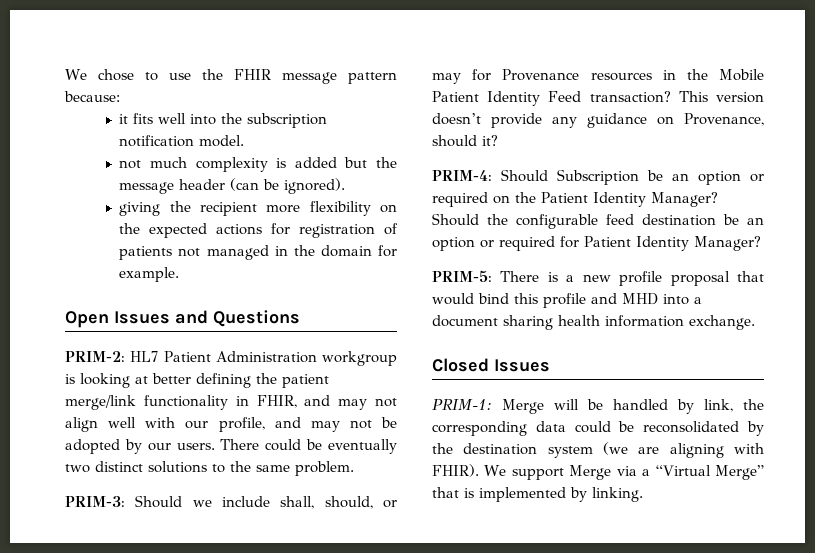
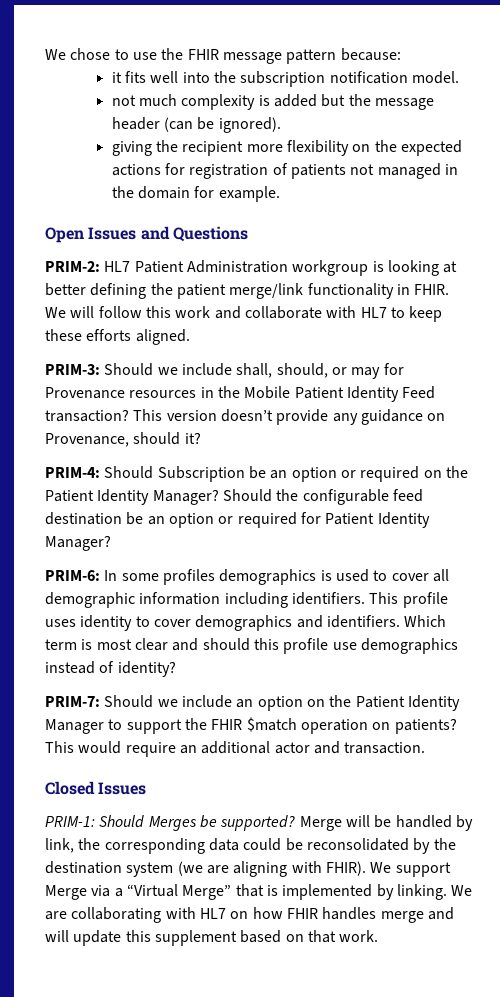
[256,395,397,410] [65,417,397,432] [65,439,397,454] [65,461,354,476] FHIR, and may not align well with our profile, and may not be adopted by our users. There could be eventually two distinct solutions to the same problem. -> [414,284,450,295] [45,306,443,322] [45,329,190,345] FHIR. We will follow this work and collaborate with HL7 to keep these efforts aligned.
[432,270,764,286] [432,293,702,308] [432,315,755,330] PRIM-5: There is a new profile proposal that would bind this profile and MHD into a document sharing health information exchange. -> [45,569,449,585] [45,592,448,608] [45,615,447,631] [45,638,458,654] [45,661,176,677] [45,695,460,711] [45,717,457,734] [45,741,426,757] PRIM-6: In some profiles demographics is used to cover all demographic information including identifiers. This profile uses identity to cover demographics and identifiers. Which term is most clear and should this profile use demographics instead of identity? // PRIM-7: Should we include an option on the Patient Identity Manager to support the FHIR $match operation on patients? This would require an additional actor and transaction.
(492, 405) none -> [99,815,296,831] Should Merges be supported?
(643, 494) none -> [451,885,473,896] [45,907,454,923] [45,930,379,946] We are collaborating with HL7 on how FHIR handles merge and will update this supplement based on that work.

